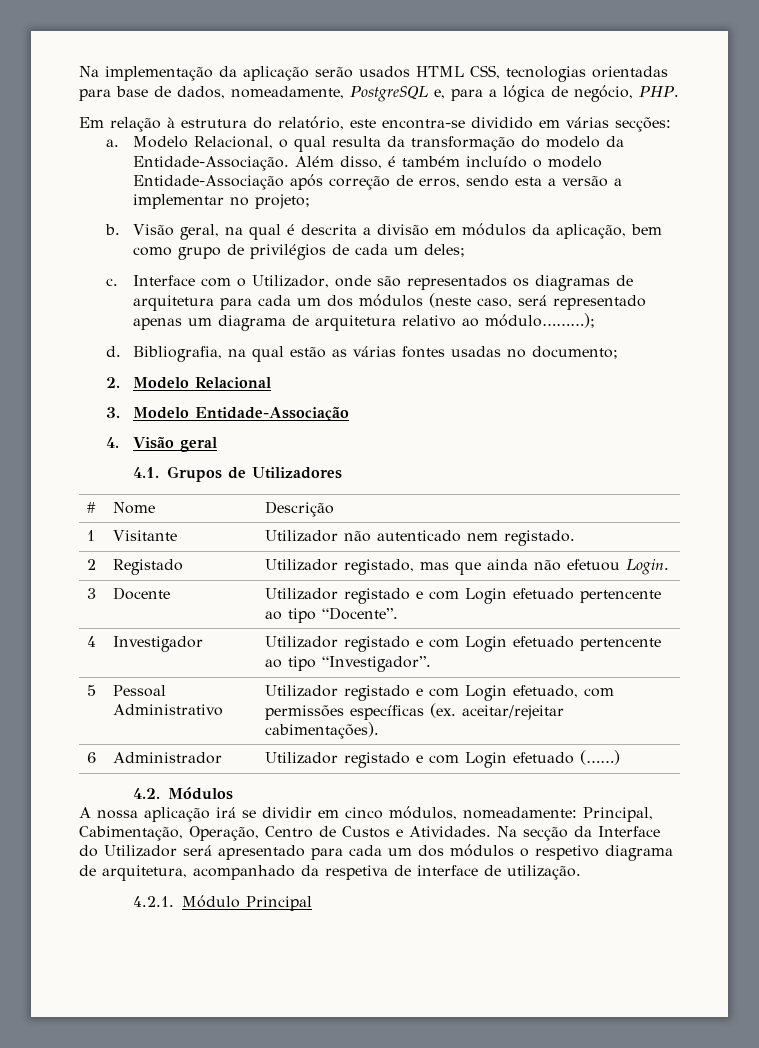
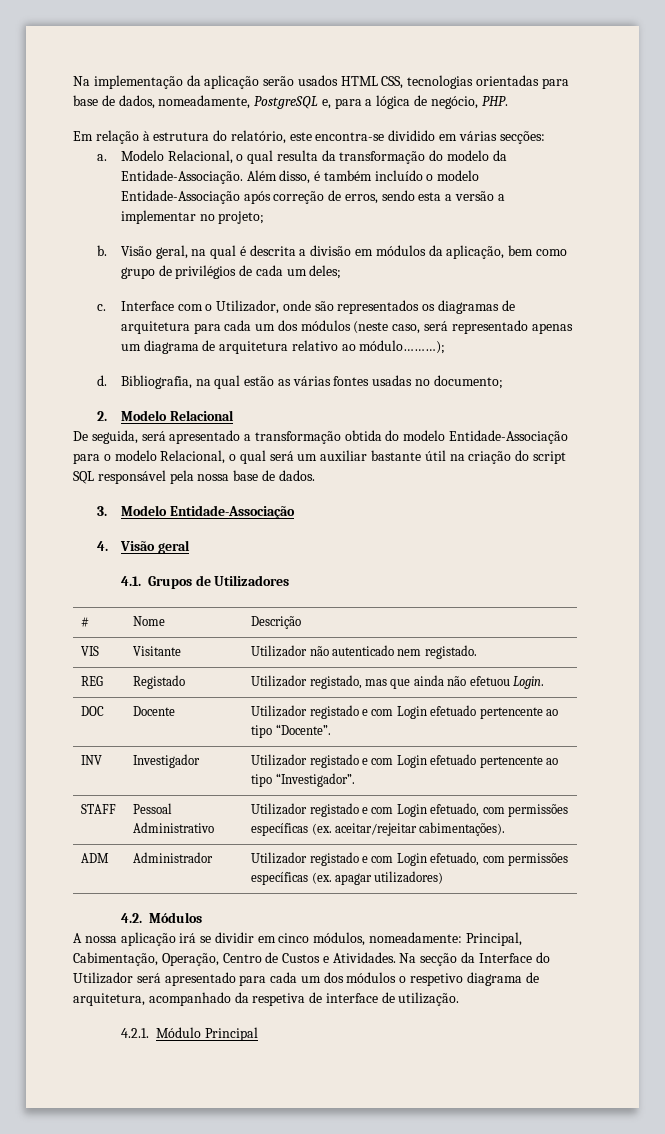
(272, 382) none -> [73,430,569,444] [73,450,566,464] [73,470,315,484] // De seguida, será apresentado a transformação obtida do modelo Entidade-Associação para o modelo Relacional, o qual será um auxiliar bastante útil na criação do script SQL responsável pela nossa base de dados.
[87,530,96,541] 1 -> [81,646,100,656] VIS
[87,559,97,570] 2 -> [81,676,104,686] REG
[87,588,97,599] 3 -> [81,706,105,716] DOC
[87,636,97,647] 4 -> [81,755,103,765] INV
[87,685,97,696] 5 -> [81,804,117,814] STAFF
[87,752,97,763] 6 -> [81,853,110,863] ADM
[513,750,621,765] efetuado (……) -> [430,852,568,866] [251,871,444,885] efetuado, com permissões específicas (ex. apagar utilizadores)

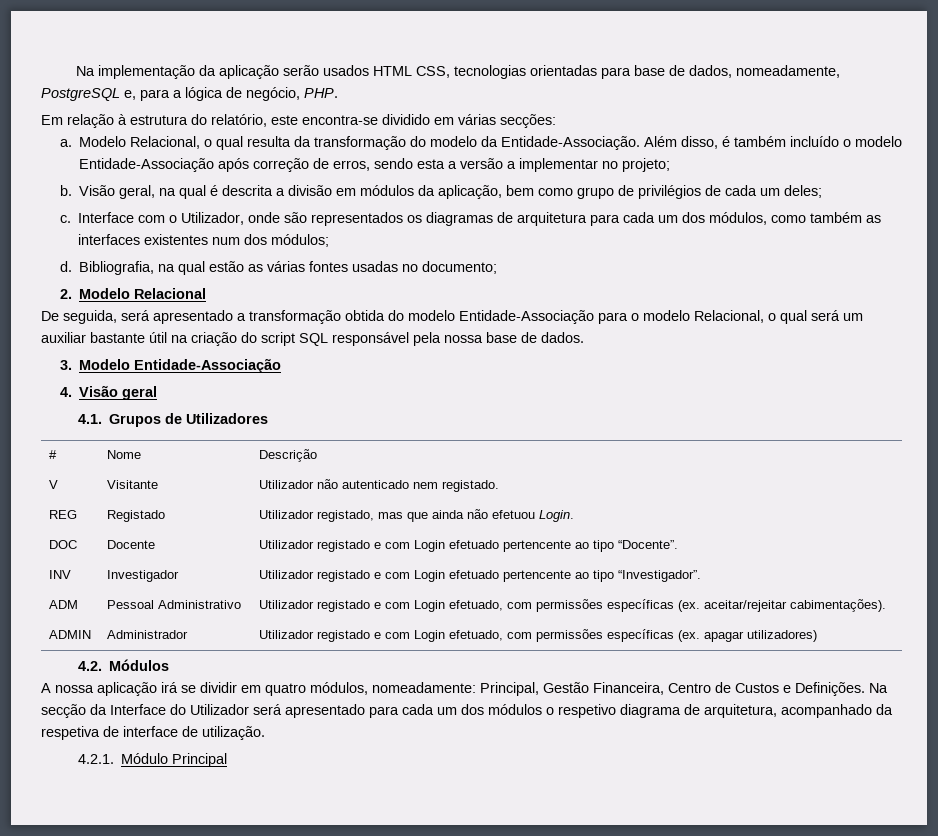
[300,320,573,334] [120,340,446,354] módulos (neste caso, será representado apenas um diagrama de arquitetura relativo ao módulo………); -> [709,212,882,225] [78,234,330,247] módulos, como também as interfaces existentes num dos módulos;
[81,646,100,656] VIS -> [48,480,58,489] V
[81,804,117,814] STAFF -> [48,600,78,609] ADM
[81,853,110,863] ADM -> [48,630,91,639] ADMIN
[278,933,310,943] cinco -> [265,683,306,696] quatro
[73,952,219,966] Cabimentação, Operação, -> [543,682,664,695] Gestão Financeira,
[332,952,396,963] Atividades. -> [795,682,865,696] Definições.

